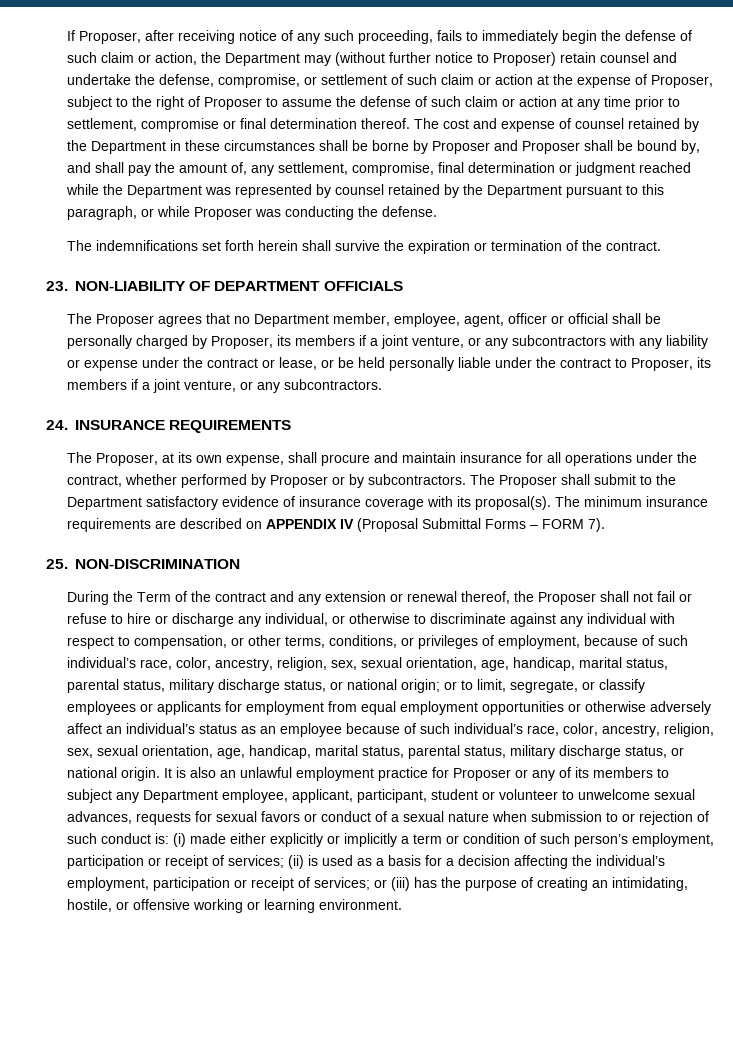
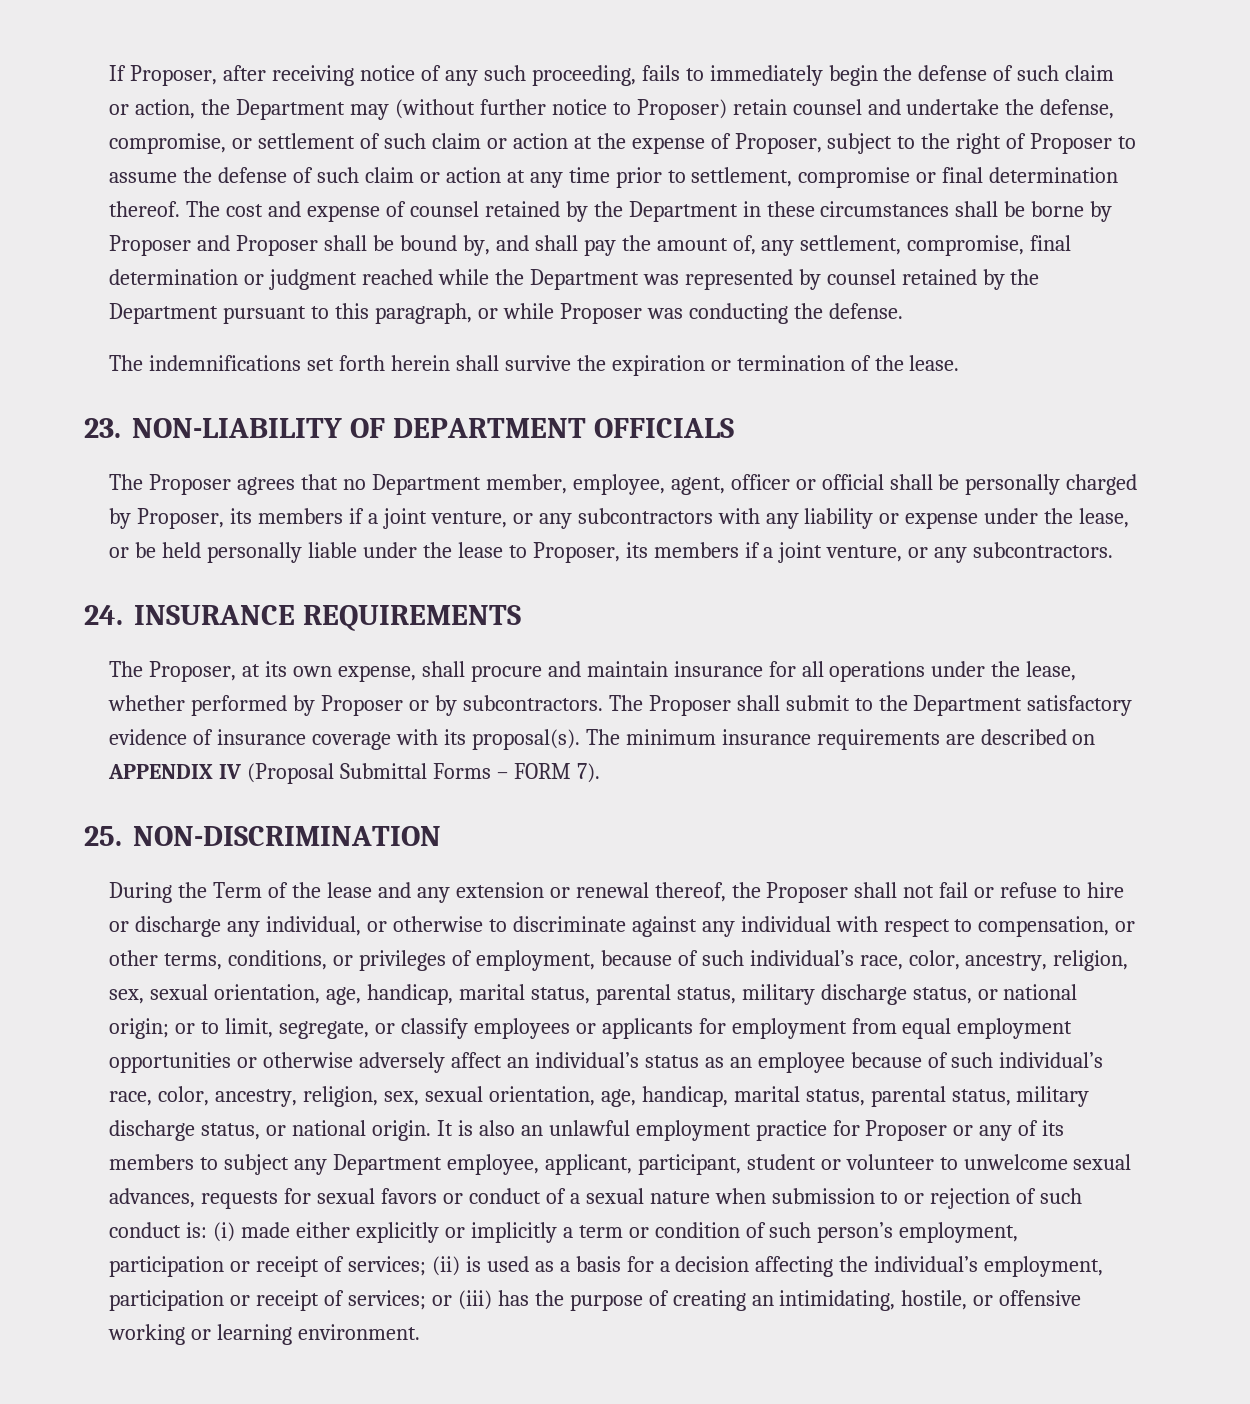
[606,241,662,251] contract. -> [909,355,960,371] lease.
[207,358,276,368] contract or -> (1074, 516) none
[560,358,612,368] contract -> [457,542,503,558] lease
[67,475,123,487] contract, -> [1026,661,1077,681] lease,
[215,592,267,602] contract -> [326,882,372,898] lease

